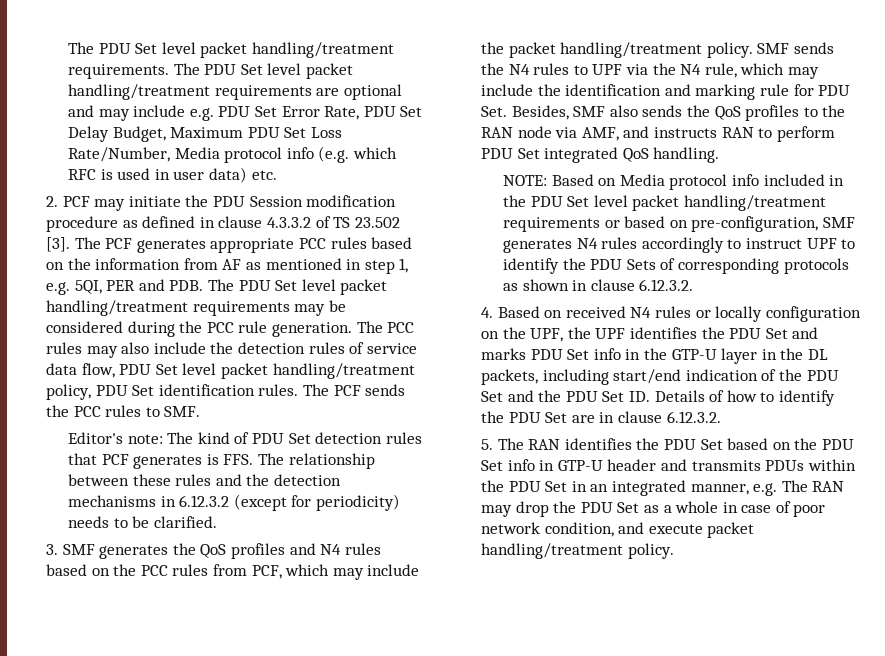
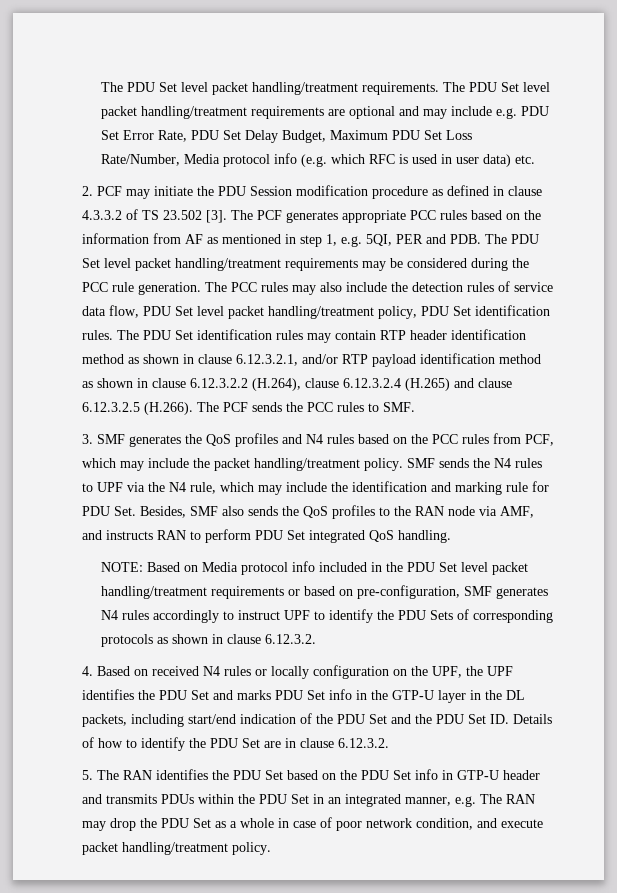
(329, 390) none -> [142,329,526,343] [81,353,541,367] [81,378,512,391] [81,402,219,415] PDU Set identification rules may contain RTP header identification method as shown in clause 6.12.3.2.1, and/or RTP payload identification method as shown in clause 6.12.3.2.2 (H.264), clause 6.12.3.2.4 (H.265) and clause 6.12.3.2.5 (H.266). The
[67,432,422,444] [67,453,375,469] [67,474,341,486] [67,494,400,511] [67,516,217,528] // Editor's note: The kind of PDU Set detection rules that PCF generates is FFS. The relationship between these rules and the detection mechanisms in 6.12.3.2 (except for periodicity) needs to be clarified. -> (415, 407) none

